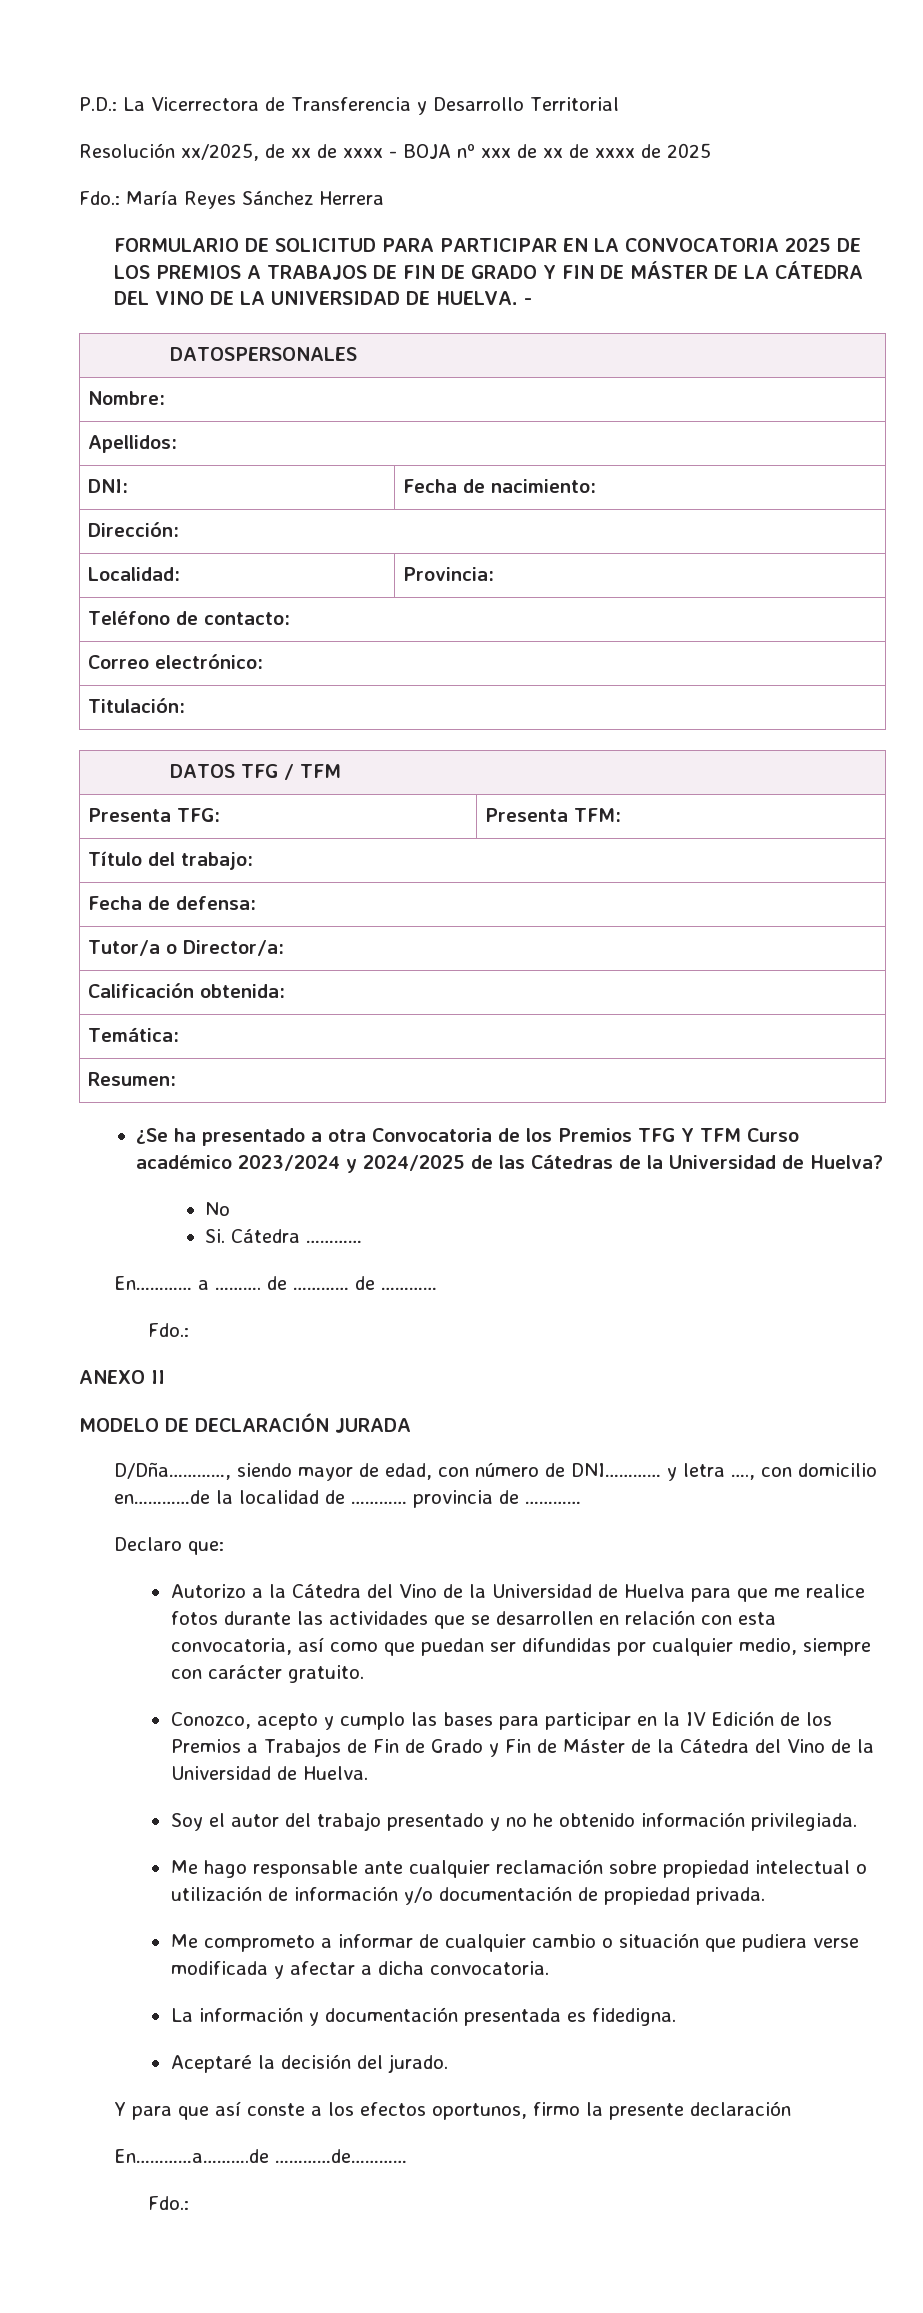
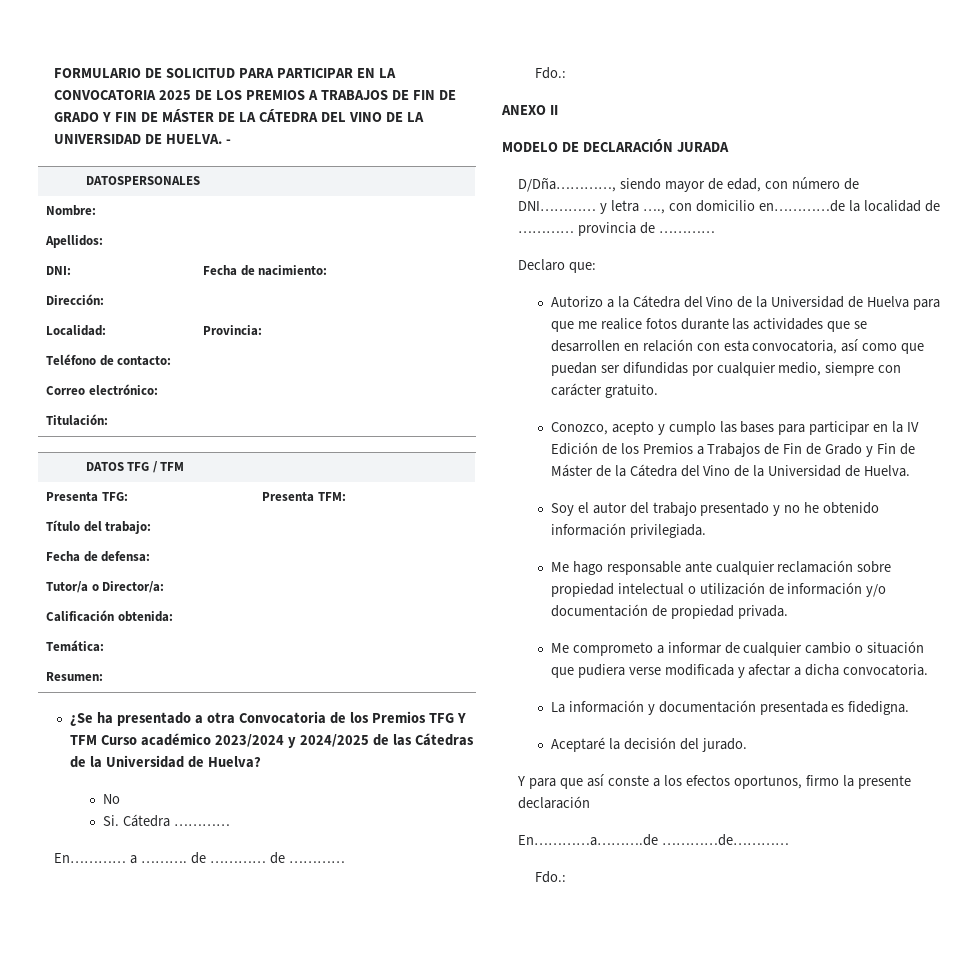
[79,97,619,115] [79,143,711,161] [79,190,384,209] P.D.: La Vicerrectora de Transferencia y Desarrollo Territorial // Resolución xx/2025, de xx de xxxx - BOJA nº xxx de xx de xxxx de 2025 // Fdo.: María Reyes Sánchez Herrera // -> (54, 73) none

